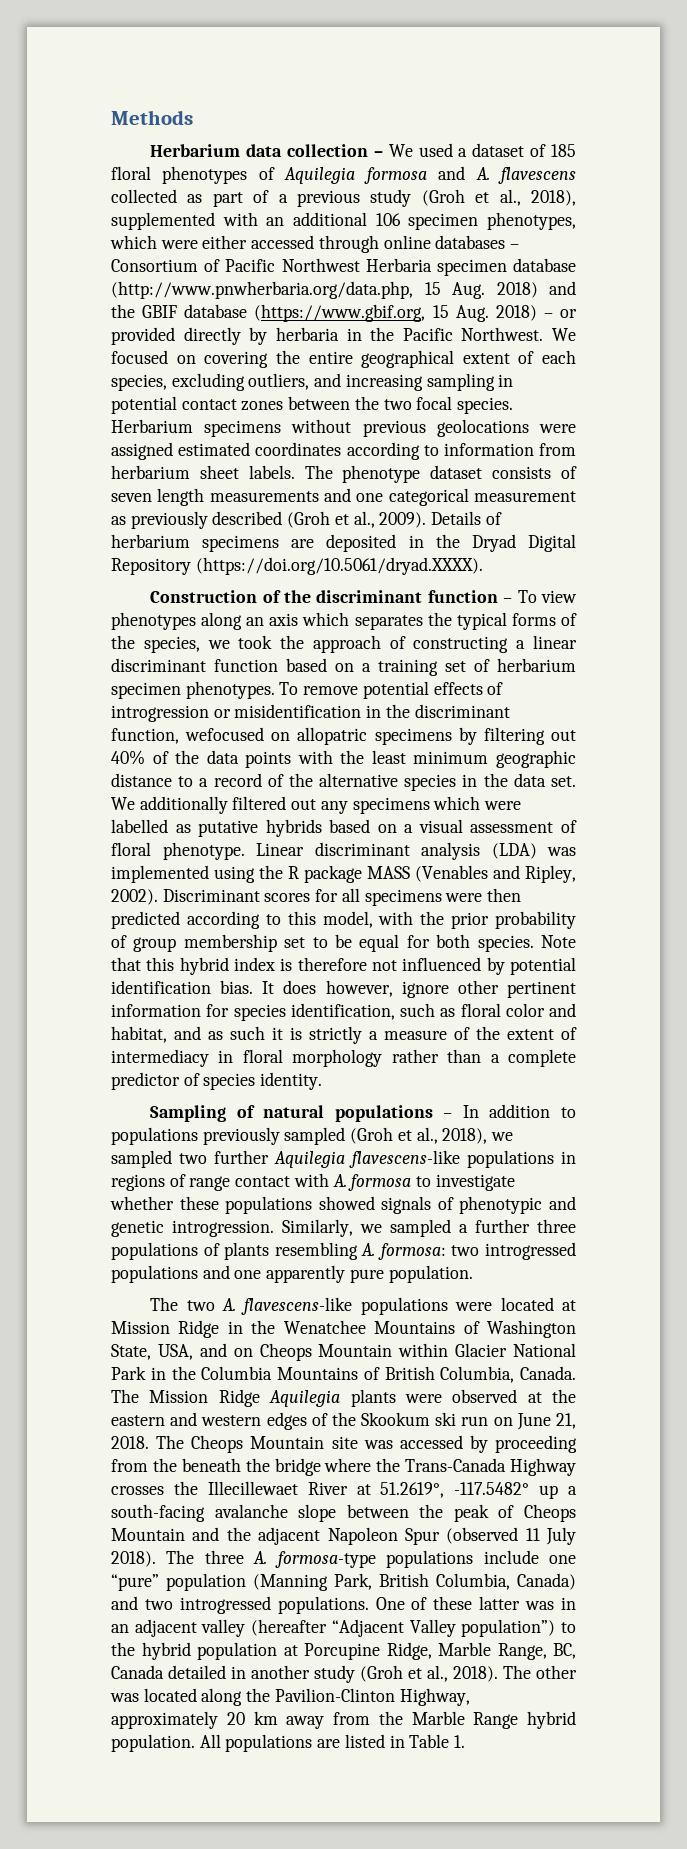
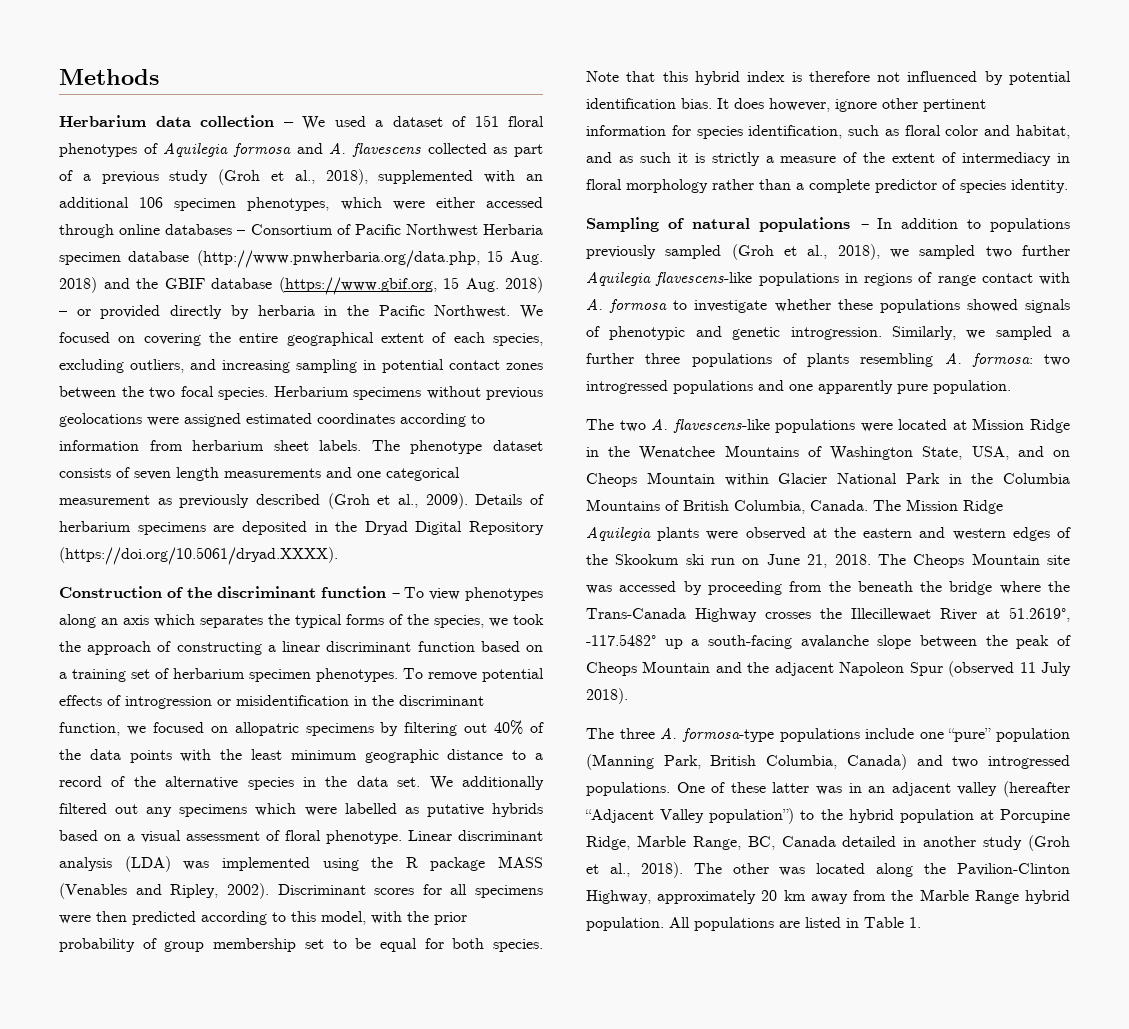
[551,144,577,157] 185 -> [474,115,499,127] 151
[185,727,265,741] wefocused -> [126,722,204,735] we focused
(156, 1559) none -> (628, 696) //

